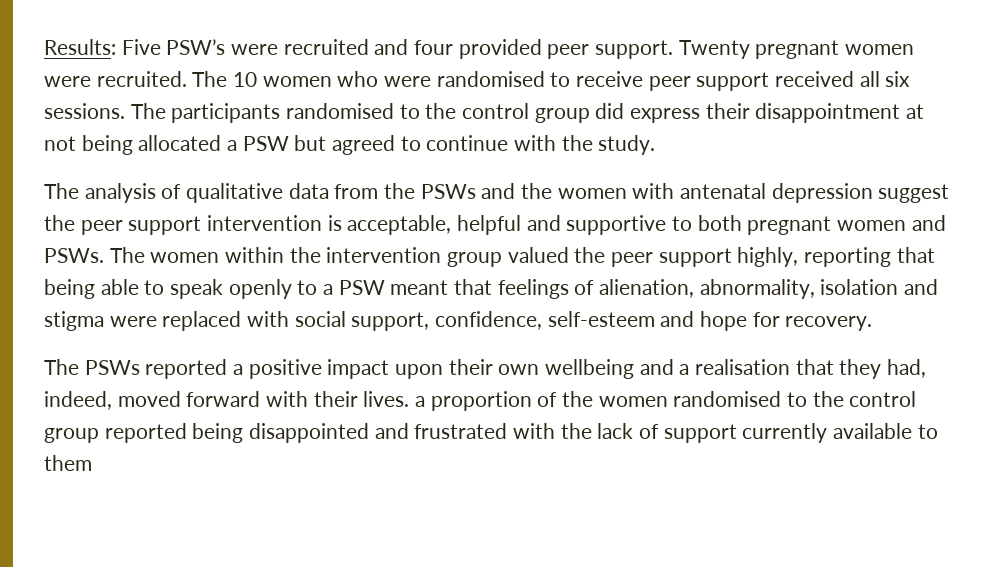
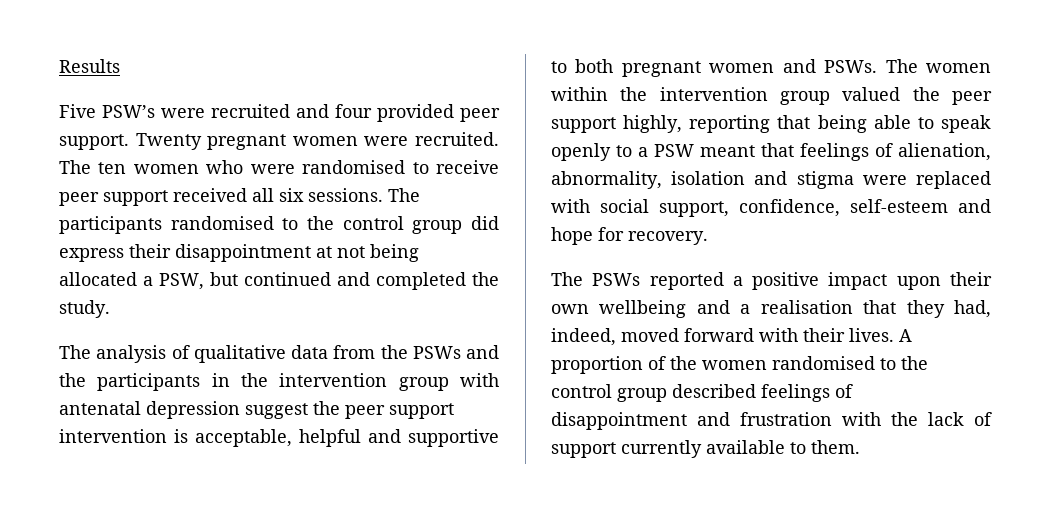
[44,39,116,55] Results: -> [59,59,120,73] Results //
[233,72,258,87] 10 -> [98,162,127,174] ten
[242,135,557,155] PSW but agreed to continue with -> [159,272,466,290] PSW, but continued and completed
[557,188,627,199] women -> [97,373,449,391] participants in the intervention group
[415,396,426,407] a -> [899,329,912,342] A
[104,423,508,443] reported being disappointed and frustrated -> [672,384,853,402] [551,412,832,430] described feelings of disappointment and frustration
[44,455,92,471] them -> [811,440,860,454] them.

